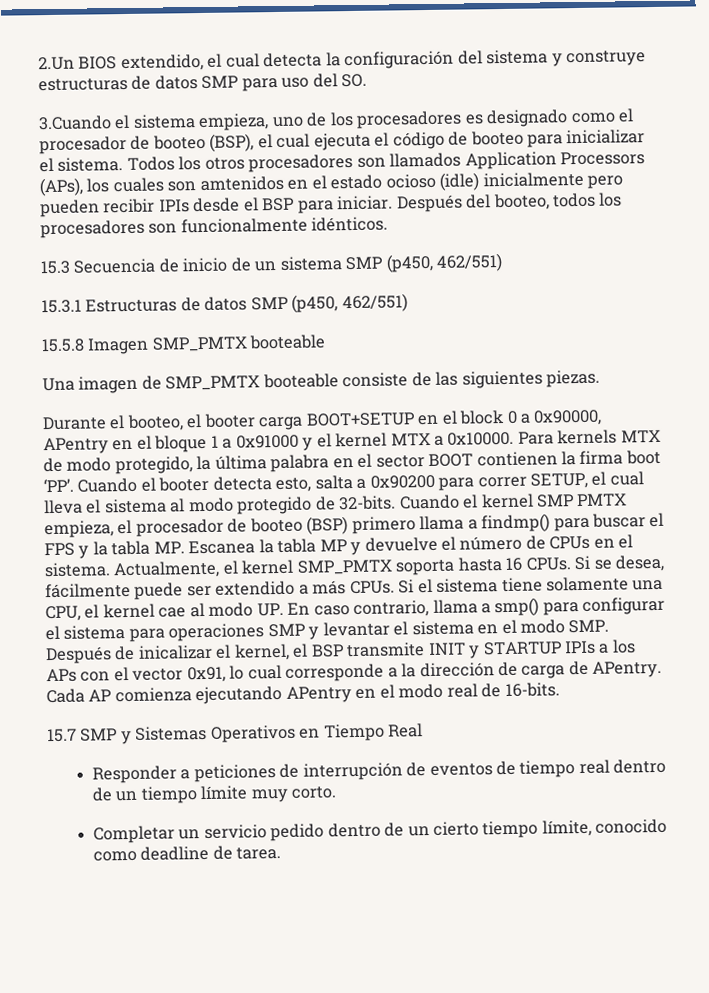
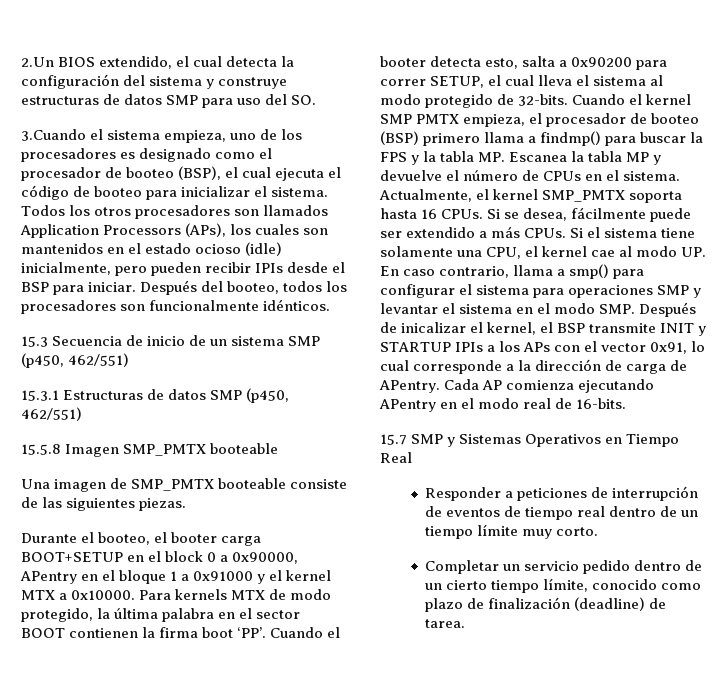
[199,175,284,192] amtenidos -> [21,243,103,254] mantenidos
[482,171,584,188] inicialmente -> [21,262,111,275] inicialmente,
[649,512,665,528] el -> [690,132,704,143] la
[140,845,210,861] deadline -> [425,597,646,612] plazo de finalización (deadline)

